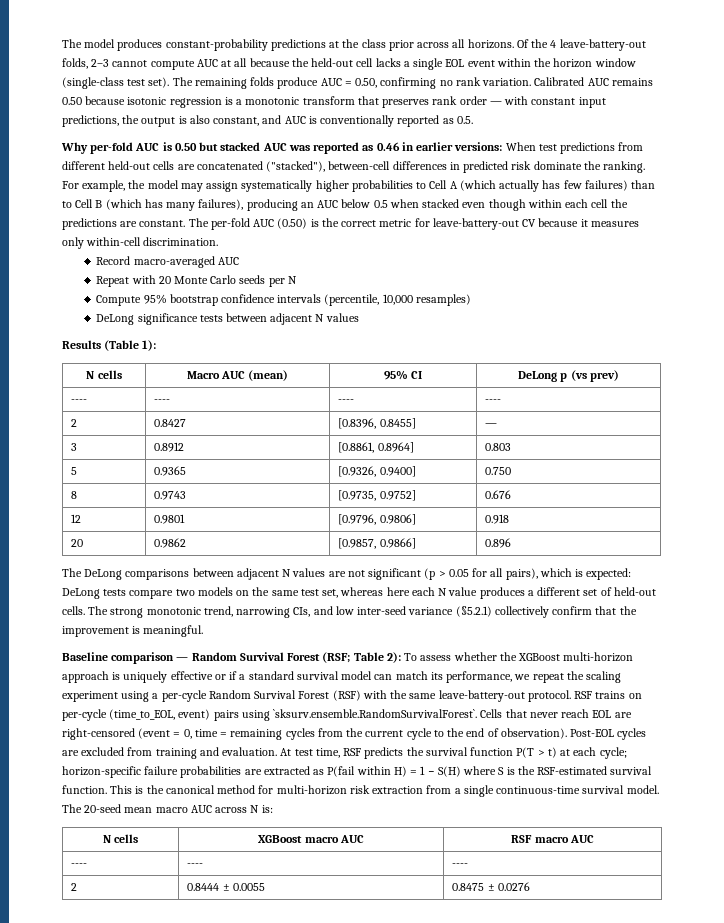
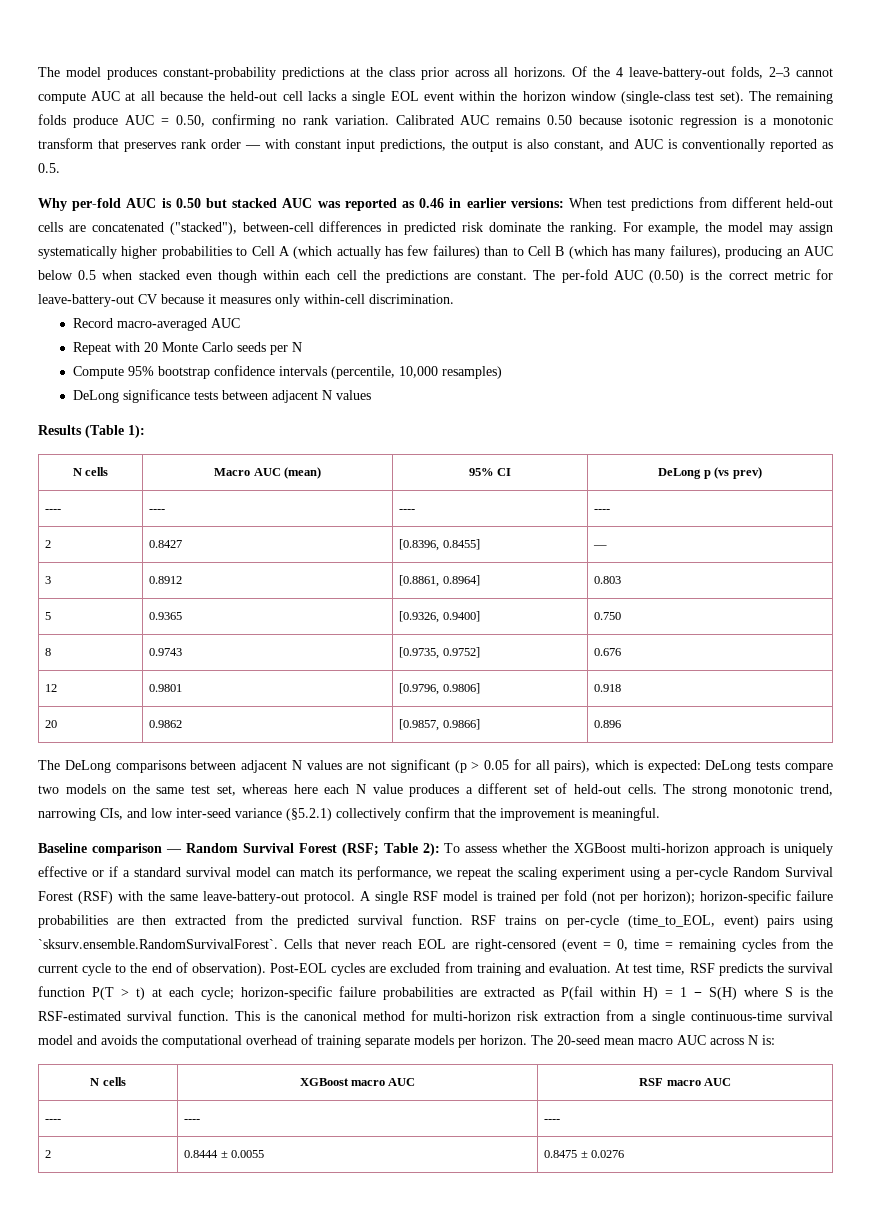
(571, 696) none -> [360,890,833,904] [38,914,463,928] A single RSF model is trained per fold (not per horizon); horizon-specific failure probabilities are then extracted from the predicted survival function.
[626,785,659,794] model. -> [38,1034,527,1048] model and avoids the computational overhead of training separate models per horizon.

